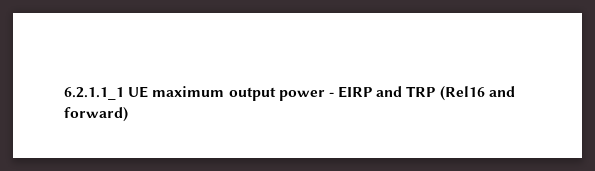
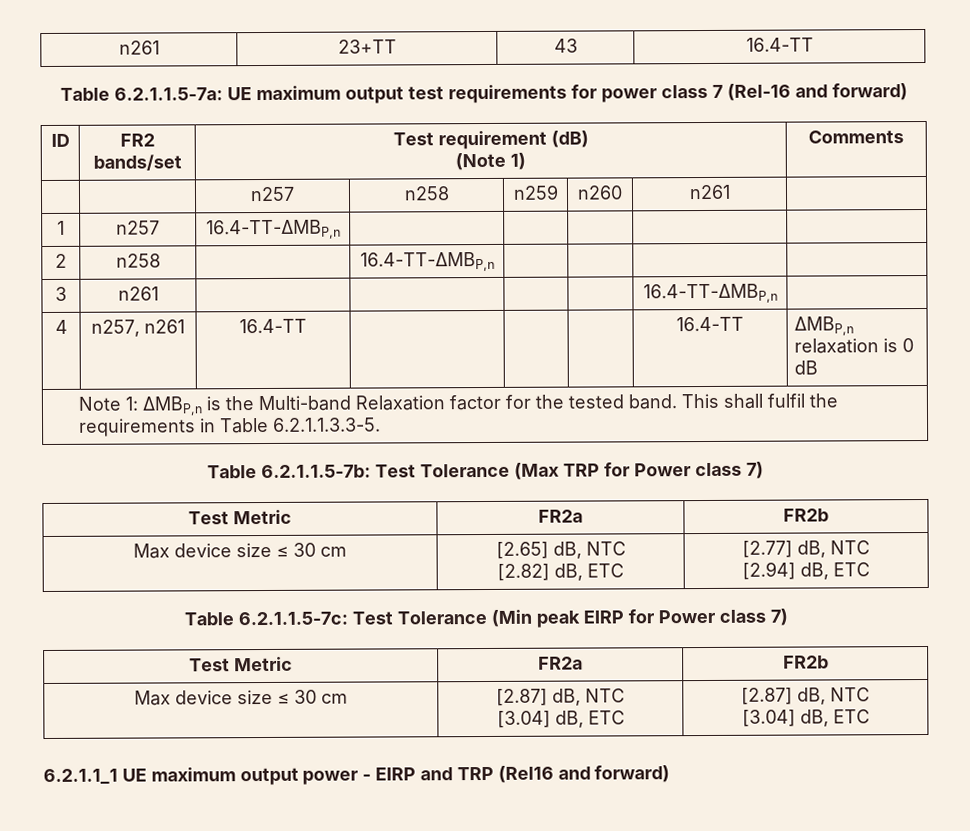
(64, 93) none -> [118,40,160,55] [337,39,397,54] [553,38,578,53] [745,37,814,52] [59,83,908,104] [50,133,70,147] [119,133,155,147] [92,154,182,171] [392,130,589,150] [455,152,526,171] [808,130,904,144] [249,186,295,202] [403,186,450,201] [512,184,559,200] [577,185,623,200] [688,184,731,200] [57,220,65,235] [116,220,160,235] [205,219,341,240] [55,253,67,268] [115,253,161,268] [359,251,495,272] [55,286,67,301] [117,286,159,301] [642,283,778,304] [54,319,68,334] [91,319,185,337] [238,318,307,334] [676,316,744,332] [793,316,854,336] [793,338,914,354] [793,360,818,375] [77,393,838,416] [78,417,381,437] [207,461,764,480] [188,509,292,525] [538,509,583,523] [783,508,829,522] [133,542,348,559] [495,541,626,559] [497,563,624,581] [742,540,870,558] [742,561,870,580] [183,608,788,628] [189,656,293,672] [538,656,583,670] [782,655,829,669] [134,689,349,706] [496,688,625,706] [496,710,625,728] [741,687,870,705] [741,709,870,727] n261 | 23+TT | 43 | 16.4-TT // Table 6.2.1.1.5-7a: UE maximum output test requirements for power class 7 (Rel-16 and forward) // ID | FR2 bands/set | Test requirement (dB) // (Note 1) | Comments // | | n257 | n258 | n259 | n260 | n261 | // 1 | n257 | 16.4-TT-ΔMBP,n | | | | | // 2 | n258 | | 16.4-TT-ΔMBP,n | | | | // 3 | n261 | | | | | 16.4-TT-ΔMBP,n | // 4 | n257, n261 | 16.4-TT | | | | 16.4-TT | ΔMBP,n relaxation is 0 dB // Note 1: ΔMBP,n is the Multi-band Relaxation factor for the tested band. This shall fulfil the requirements in Table 6.2.1.1.3.3-5. // Table 6.2.1.1.5-7b: Test Tolerance (Max TRP for Power class 7) // Test Metric | FR2a | FR2b // Max device size ≤ 30 cm | [2.65] dB, NTC // [2.82] dB, ETC | [2.77] dB, NTC // [2.94] dB, ETC // Table 6.2.1.1.5-7c: Test Tolerance (Min peak EIRP for Power class 7) // Test Metric | FR2a | FR2b // Max device size ≤ 30 cm | [2.87] dB, NTC // [3.04] dB, ETC | [2.87] dB, NTC // [3.04] dB, ETC //

